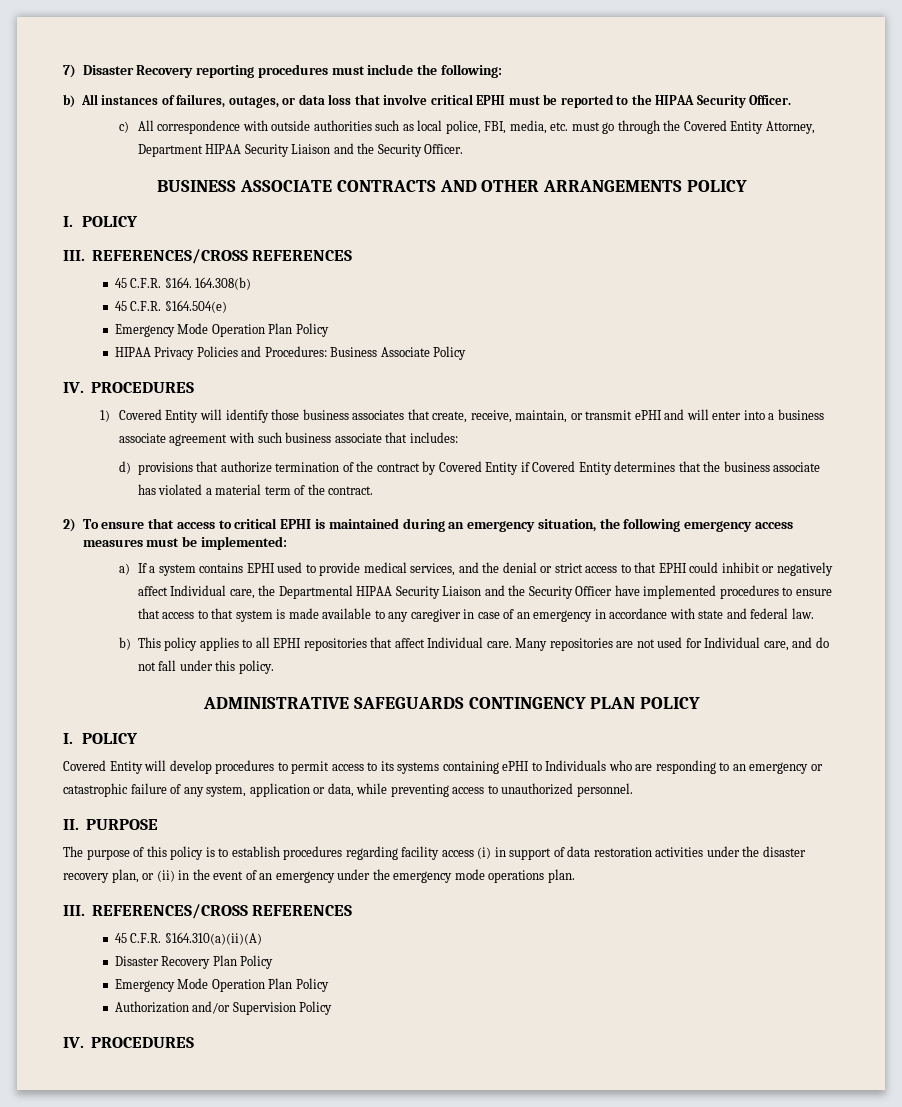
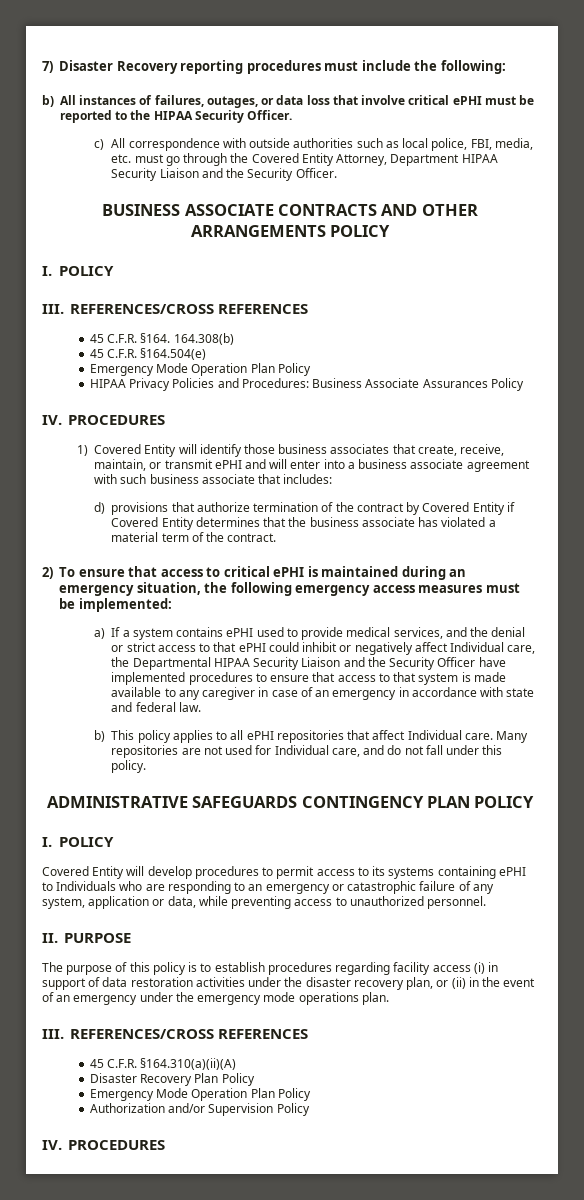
[476,95,506,105] EPHI -> [452,96,482,105] ePHI
(430, 352) none -> [422,379,488,388] Assurances
[280,519,312,529] EPHI -> [273,567,305,577] ePHI
[246,563,275,573] EPHI -> [226,628,254,637] ePHI
[658,563,687,573] EPHI -> [238,643,266,652] ePHI
[273,638,302,648] EPHI -> [246,731,274,740] ePHI

